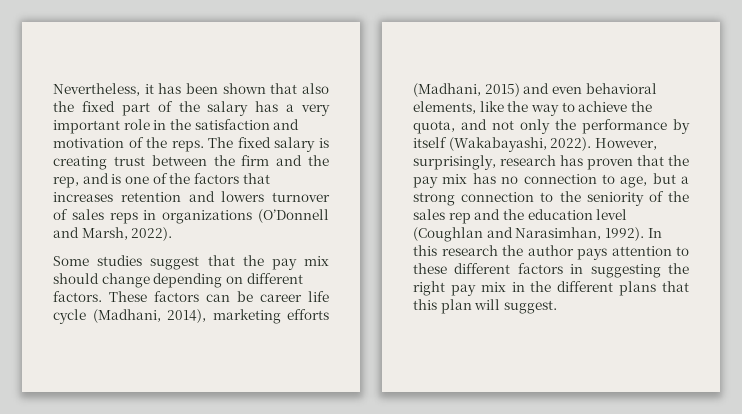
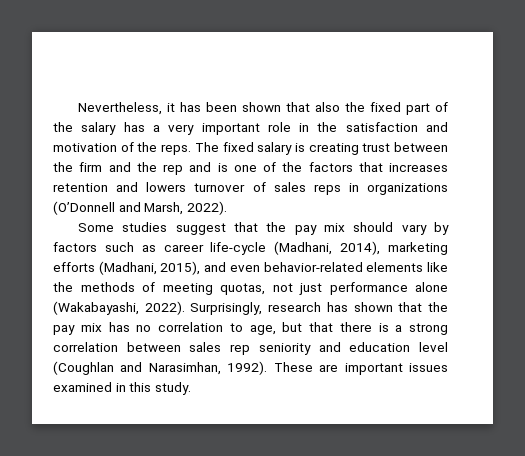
[53,176,79,188] rep, -> [163,164,183,175] rep
[101,273,303,288] [53,291,329,302] [53,309,86,324] change depending on different factors. These factors can be career life cycle -> [401,222,450,235] [53,242,267,255] vary by factors such as career life-cycle
[484,83,520,97] 2015) -> [160,261,201,275] 2015),
[585,83,657,94] [413,101,652,116] [413,119,690,134] [413,137,657,152] [413,155,496,170] behavioral elements, like the way to achieve the quota, and not only the performance by itself (Wakabayashi, 2022). However, surprisingly, -> [263,262,449,272] [53,282,448,295] [53,301,263,315] behavior-related elements like the methods of meeting quotas, not just performance alone (Wakabayashi, 2022). Surprisingly,
[587,158,633,170] proven -> [353,302,393,312] shown
[523,174,597,184] connection -> [158,322,223,332] correlation
[681,176,689,184] [413,191,689,206] [413,209,524,224] a strong connection to the seniority of the sales rep and the -> [309,322,448,335] [53,342,341,355] that there is a strong correlation between sales rep seniority and
[647,228,662,238] [413,245,689,260] [413,263,689,278] [413,281,689,296] [413,299,557,314] In this research the author pays attention to these different factors in suggesting the right pay mix in the different plans that this plan will suggest. -> [273,362,449,375] [53,382,191,395] These are important issues examined in this study.

